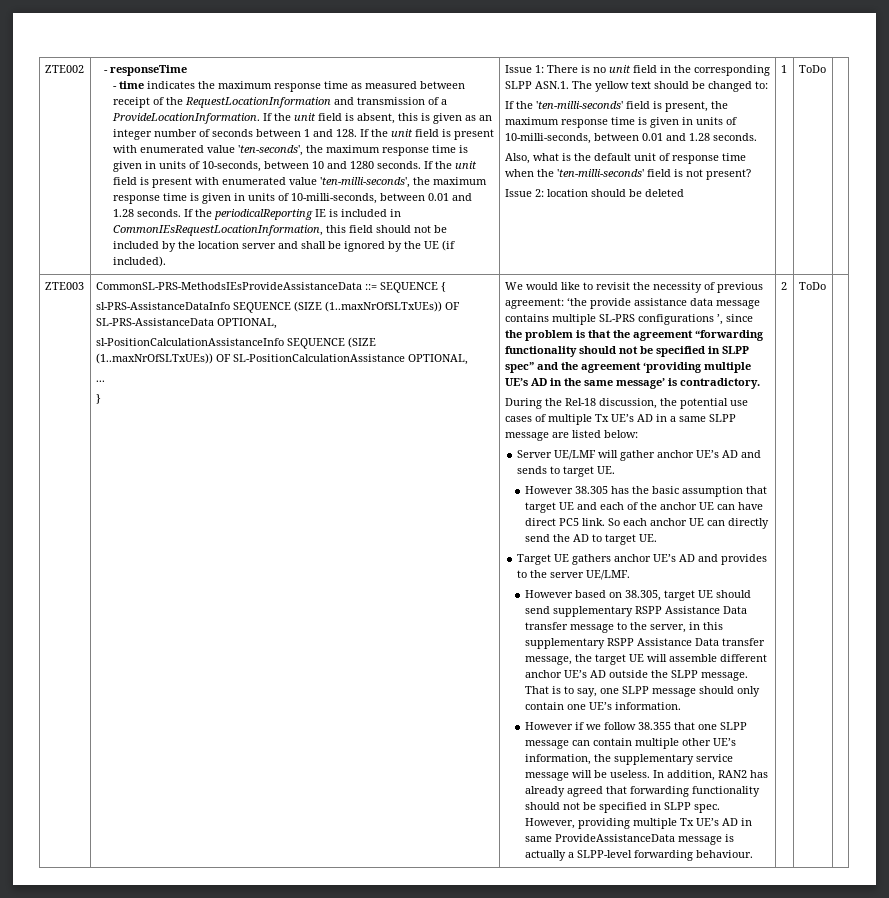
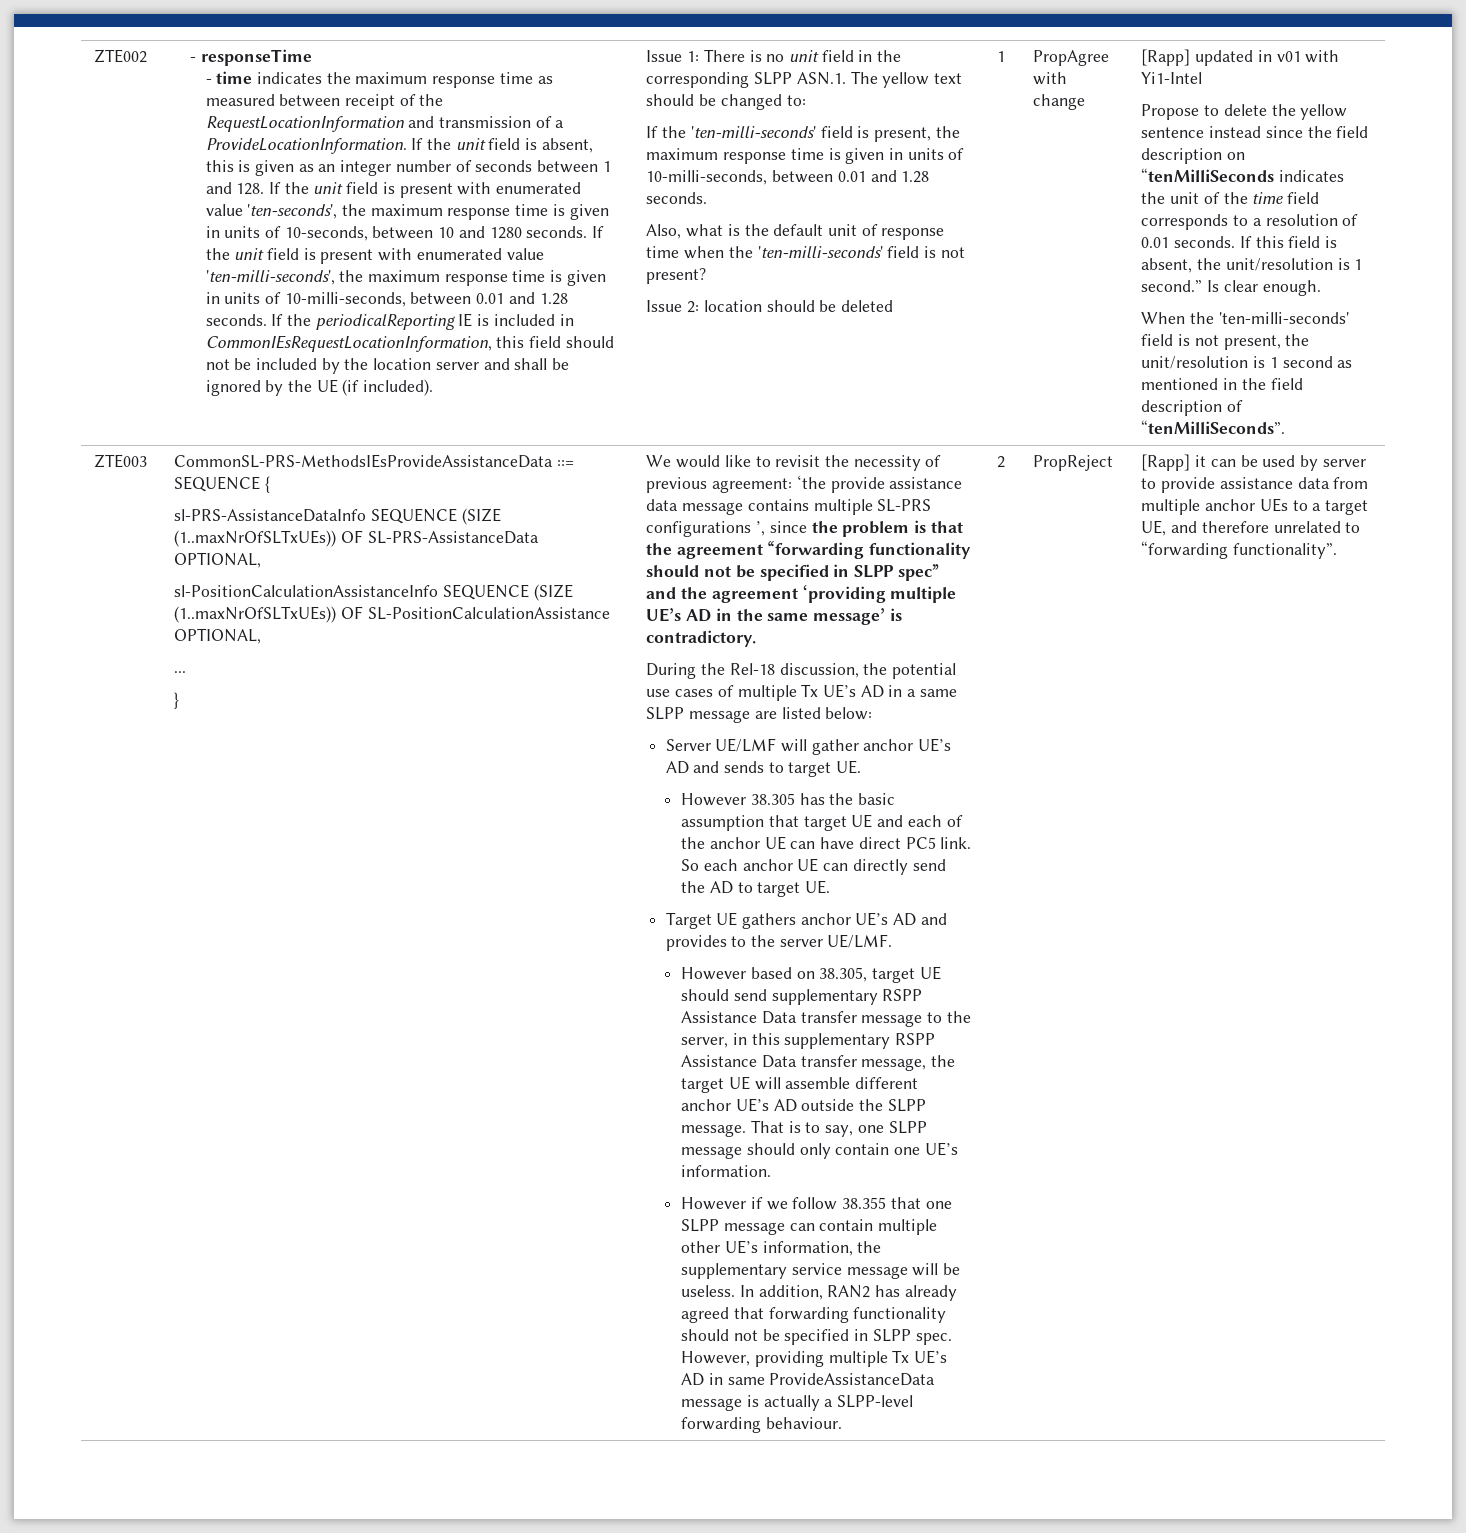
[798,65,826,73] ToDo | -> [1033,50,1110,66] [1033,72,1068,85] [1033,94,1086,110] [1141,49,1340,66] [1141,72,1203,84] [1141,104,1348,120] [1141,126,1369,138] [1141,148,1246,164] [1141,168,1345,182] [1141,192,1319,204] [1141,214,1359,230] [1141,236,1337,248] [1141,258,1363,273] [1141,280,1321,296] [1141,312,1349,324] [1141,334,1310,350] [1141,356,1353,369] [1141,378,1303,390] [1141,400,1244,416] [1141,420,1286,434] PropAgree with change | [Rapp] updated in v01 with Yi1-Intel // Propose to delete the yellow sentence instead since the field description on “tenMilliSeconds indicates the unit of the time field corresponds to a resolution of 0.01 seconds. If this field is absent, the unit/resolution is 1 second.” Is clear enough. // When the 'ten-milli-seconds' field is not present, the unit/resolution is 1 second as mentioned in the field description of “tenMilliSeconds”.
[798,282,826,290] ToDo | -> [1033,455,1114,471] [1141,454,1366,471] [1141,477,1369,493] [1141,498,1368,515] [1141,520,1361,536] [1141,541,1338,559] PropReject | [Rapp] it can be used by server to provide assistance data from multiple anchor UEs to a target UE, and therefore unrelated to “forwarding functionality”.

